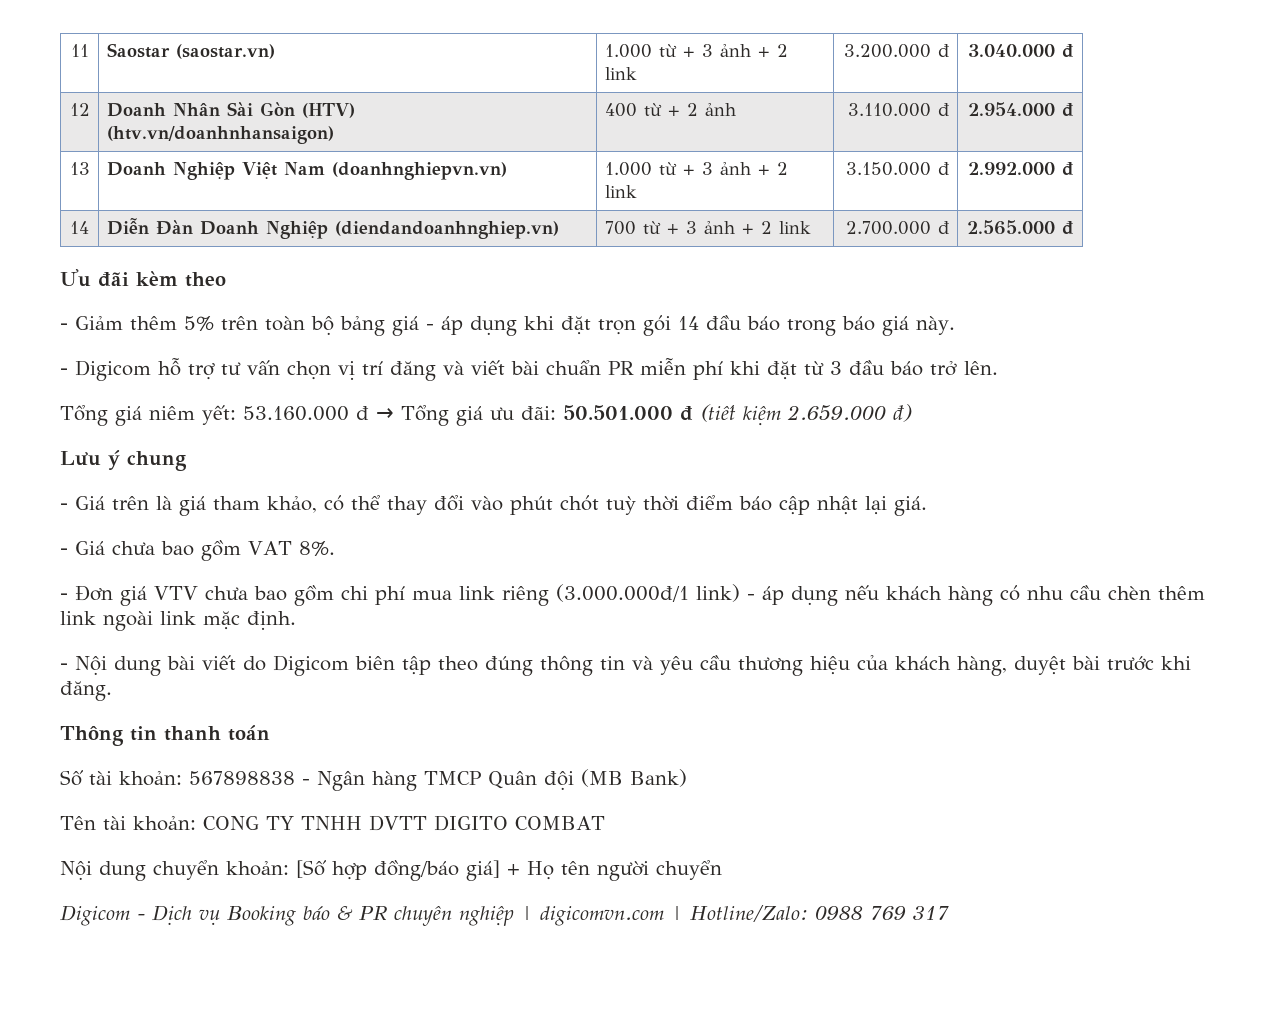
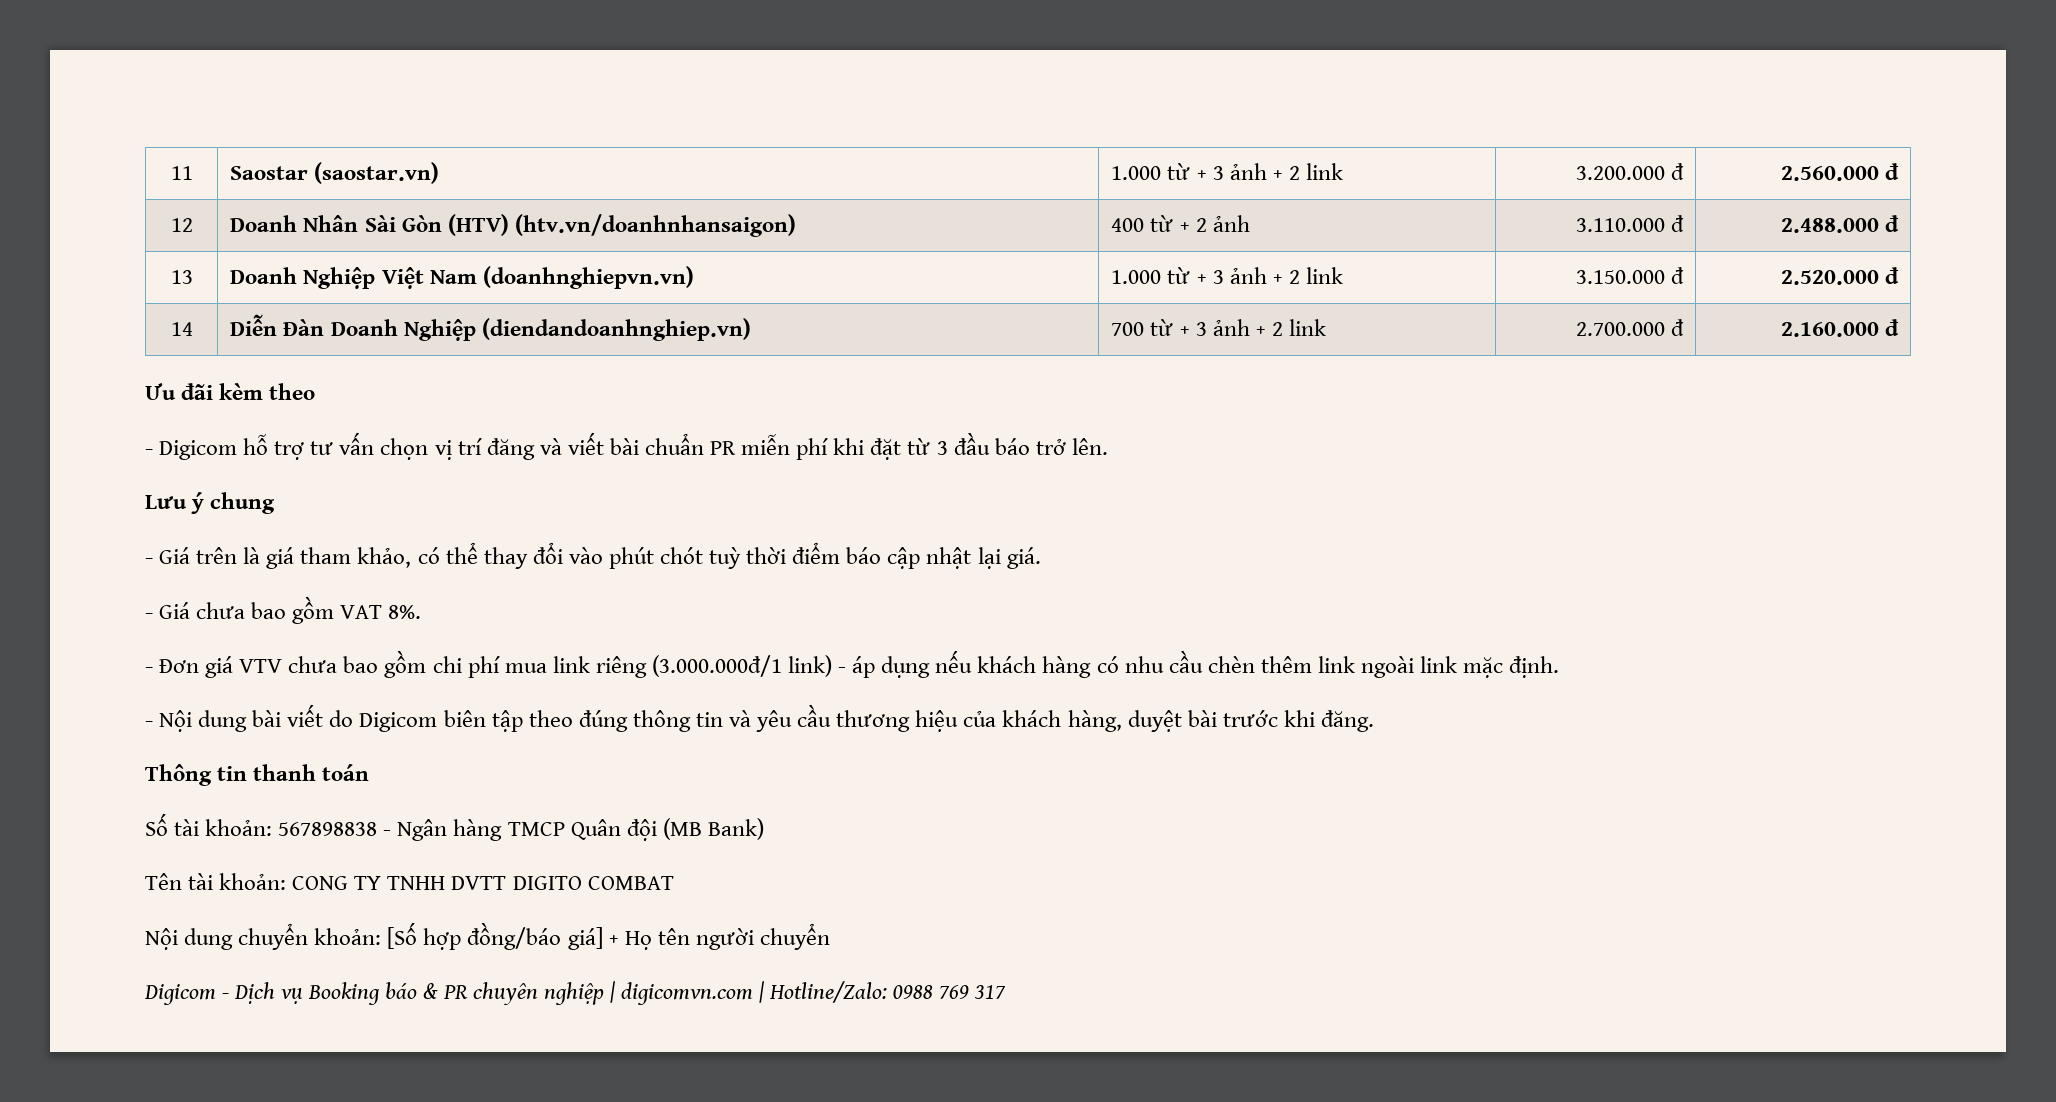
[968,44,1056,57] 3.040.000 -> [1780,166,1879,181] 2.560.000
[968,102,1056,116] 2.954.000 -> [1780,218,1879,233] 2.488.000
[968,162,1056,175] 2.992.000 -> [1780,270,1879,285] 2.520.000
[967,220,1056,235] 2.565.000 -> [1780,322,1879,337] 2.160.000
[60,315,955,336] // - Giảm thêm 5% trên toàn bộ bảng giá - áp dụng khi đặt trọn gói 14 đầu báo trong báo giá này. -> (316, 391) none
[60,404,912,426] // Tổng giá niêm yết: 53.160.000 đ → Tổng giá ưu đãi: 50.501.000 đ (tiết kiệm 2.659.000 đ) -> (1108, 446) none

